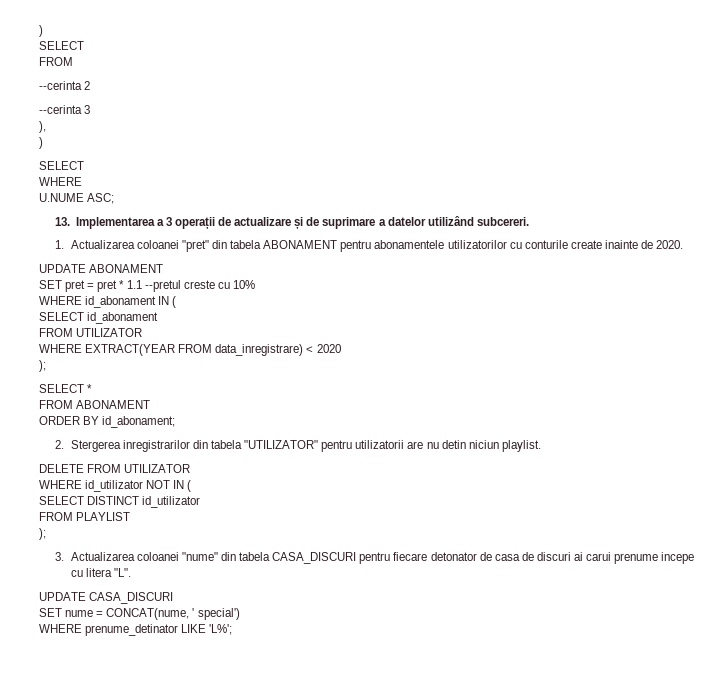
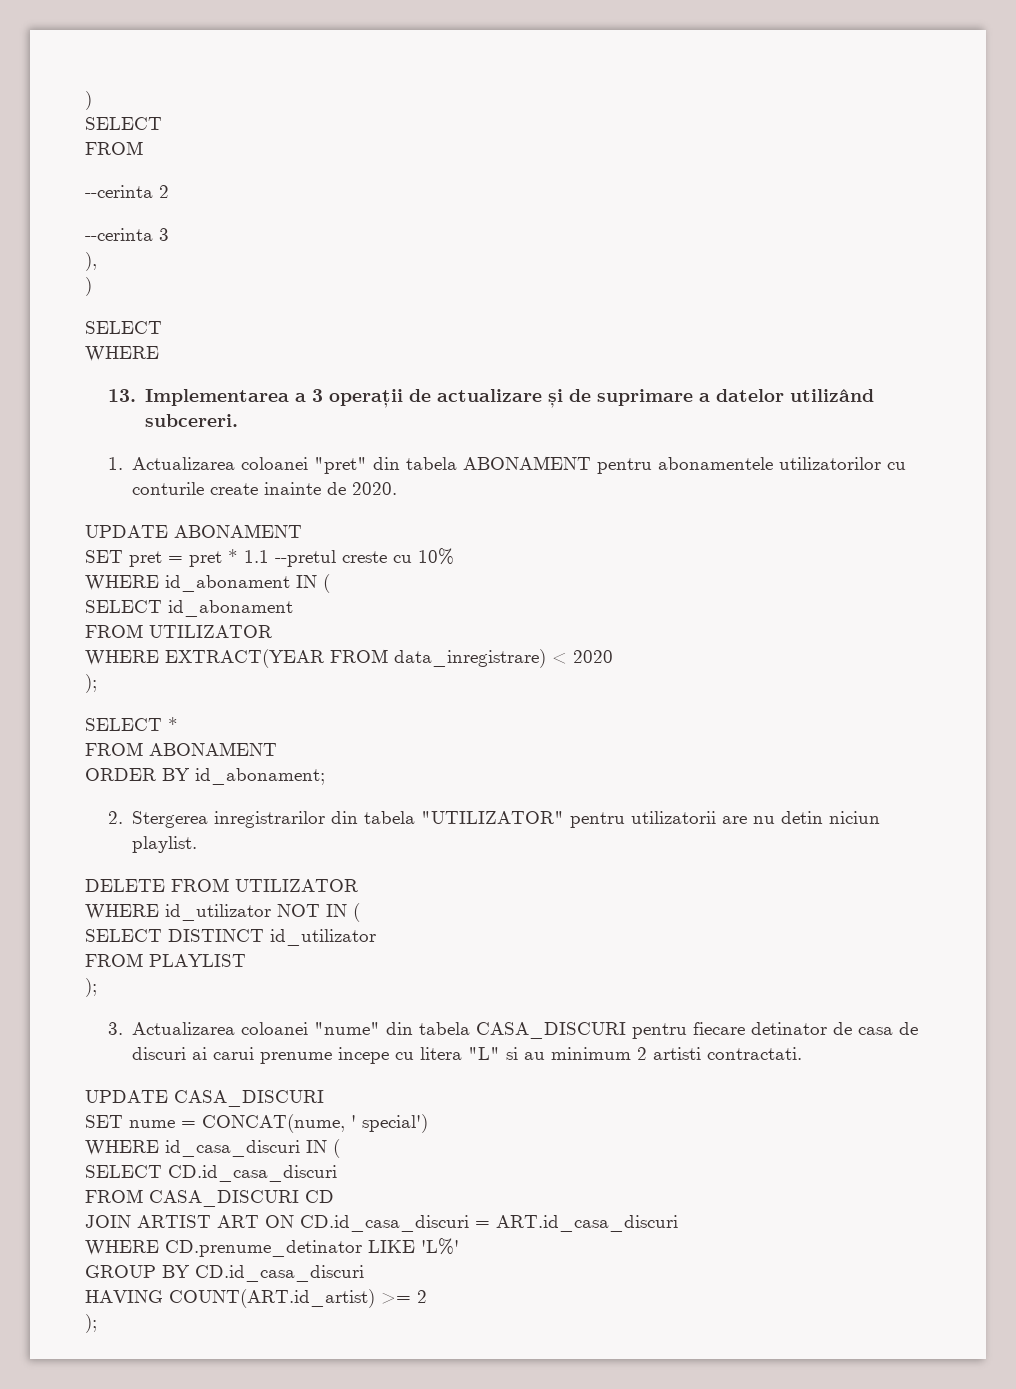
[39,193,115,204] // U.NUME ASC; -> (159, 354) none
[430,552,477,561] detonator -> [751,1022,828,1035] detinator
[113,568,131,577] "L". -> [468,1047,803,1060] "L" si au minimum 2 artisti contractati.
[85,624,233,636] prenume_detinator LIKE 'L%'; -> [165,1139,340,1158] [85,1165,337,1182] [85,1189,334,1207] [85,1215,678,1232] [85,1238,459,1257] [85,1265,364,1282] [85,1289,427,1308] [85,1314,97,1333] id_casa_discuri IN ( // SELECT CD.id_casa_discuri // FROM CASA_DISCURI CD // JOIN ARTIST ART ON CD.id_casa_discuri = ART.id_casa_discuri // WHERE CD.prenume_detinator LIKE 'L%' // GROUP BY CD.id_casa_discuri // HAVING COUNT(ART.id_artist) >= 2 // );

